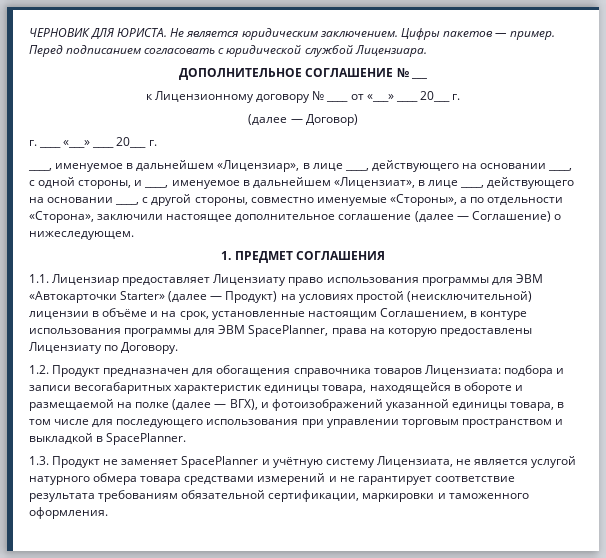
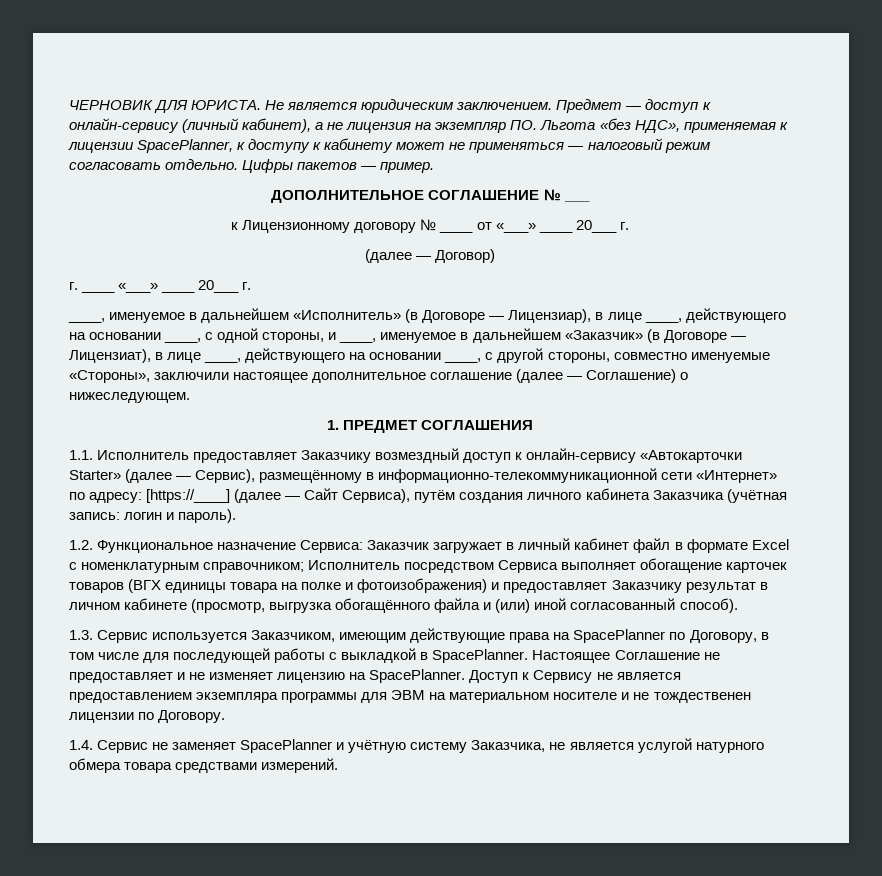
[400,28,556,40] [29,45,427,57] Цифры пакетов — пример. Перед подписанием согласовать с юридической службой Лицензиара. -> [556,99,711,113] [69,118,788,133] [68,138,710,153] [69,159,435,173] Предмет — доступ к онлайн-сервису (личный кабинет), а не лицензия на экземпляр ПО. Льгота «без НДС», применяемая к лицензии SpacePlanner, к доступу к кабинету может не применяться — налоговый режим согласовать отдельно. Цифры пакетов — пример.
[217,160,300,172] «Лицензиар», -> [293,309,592,323] «Исполнитель» (в Договоре — Лицензиар),
[333,177,415,188] «Лицензиат», -> [564,329,746,343] [69,349,151,363] «Заказчик» (в Договоре — Лицензиат),
[459,197,564,205] [29,211,94,223] а по отдельности «Сторона», -> (150, 376) none
[52,274,543,286] [29,291,532,303] [29,308,528,320] [29,325,532,337] [29,342,179,354] [29,365,564,377] [29,382,523,394] [29,399,565,411] [29,419,563,428] [29,433,187,445] [29,456,101,468] Лицензиар предоставляет Лицензиату право использования программы для ЭВМ «Автокарточки Starter» (далее — Продукт) на условиях простой (неисключительной) лицензии в объёме и на срок, установленные настоящим Соглашением, в контуре использования программы для ЭВМ SpacePlanner, права на которую предоставлены Лицензиату по Договору. // 1.2. Продукт предназначен для обогащения справочника товаров Лицензиата: подбора и записи весогабаритных характеристик единицы товара, находящейся в обороте и размещаемой на полке (далее — ВГХ), и фотоизображений указанной единицы товара, в том числе для последующего использования при управлении торговым пространством и выкладкой в SpacePlanner. // 1.3. Продукт -> [97,448,743,463] [69,468,778,483] [69,488,787,503] [69,509,237,523] [69,538,789,553] [69,558,788,573] [69,578,768,593] [69,598,738,613] [69,628,769,643] [69,648,720,663] [69,669,681,683] [69,690,751,703] [69,710,226,723] [69,740,149,753] Исполнитель предоставляет Заказчику возмездный доступ к онлайн-сервису «Автокарточки Starter» (далее — Сервис), размещённому в информационно-телекоммуникационной сети «Интернет» по адресу: [https://____] (далее — Сайт Сервиса), путём создания личного кабинета Заказчика (учётная запись: логин и пароль). // 1.2. Функциональное назначение Сервиса: Заказчик загружает в личный кабинет файл в формате Excel с номенклатурным справочником; Исполнитель посредством Сервиса выполняет обогащение карточек товаров (ВГХ единицы товара на полке и фотоизображения) и предоставляет Заказчику результат в личном кабинете (просмотр, выгрузка обогащённого файла и (или) иной согласованный способ). // 1.3. Сервис используется Заказчиком, имеющим действующие права на SpacePlanner по Договору, в том числе для последующей работы с выкладкой в SpacePlanner. Настоящее Соглашение не предоставляет и не изменяет лицензию на SpacePlanner. Доступ к Сервису не является предоставлением экземпляра программы для ЭВМ на материальном носителе и не тождественен лицензии по Договору. // 1.4. Сервис
[376,456,453,467] Лицензиата, -> [471,740,546,752] Заказчика,
[257,473,515,485] [29,490,529,502] [29,507,108,519] измерений и не гарантирует соответствие результата требованиям обязательной сертификации, маркировки и таможенного оформления. -> [261,758,339,773] измерений.

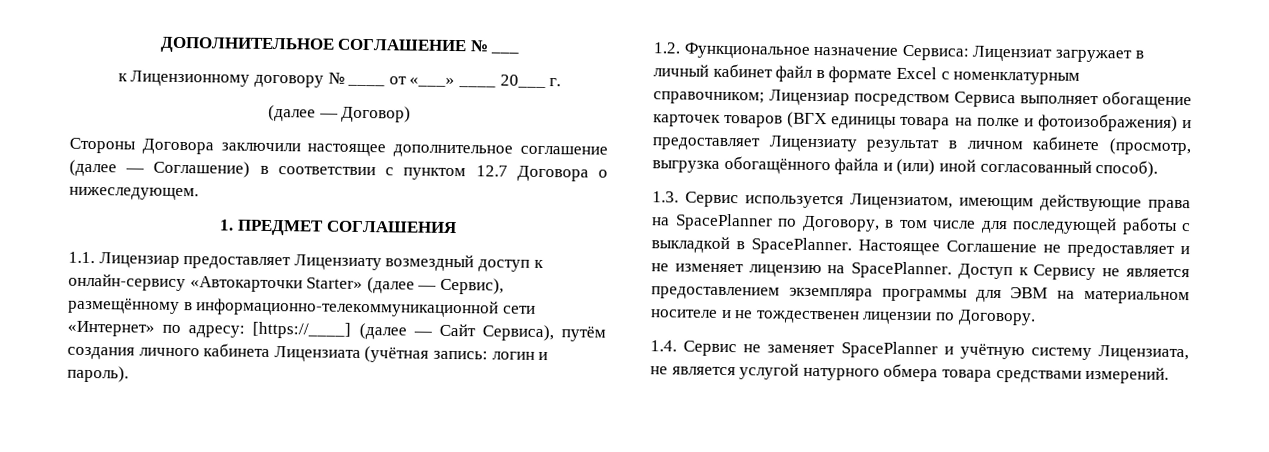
[69,99,711,113] [69,118,788,133] [68,138,710,153] [69,159,435,173] ЧЕРНОВИК ДЛЯ ЮРИСТА. Не является юридическим заключением. Предмет — доступ к онлайн-сервису (личный кабинет), а не лицензия на экземпляр ПО. Льгота «без НДС», применяемая к лицензии SpacePlanner, к доступу к кабинету может не применяться — налоговый режим согласовать отдельно. Цифры пакетов — пример. // -> (159, 45) none
[69,282,78,290] [81,280,252,293] [68,308,786,323] [69,328,746,343] [69,348,770,363] [69,370,150,383] г. ____ «___» ____ 20___ г. // ____, именуемое в дальнейшем «Исполнитель» (в Договоре — Лицензиар), в лице ____, действующего на основании ____, с одной стороны, и ____, именуемое в дальнейшем «Заказчик» (в Договоре — Лицензиат), в лице ____, действующего на основании ____, с другой стороны, совместно именуемые «Стороны», -> [69,137,214,155] Стороны Договора
(677, 376) none -> [259,165,589,182] в соответствии с пунктом 12.7 Договора
[97,450,372,463] Исполнитель предоставляет Заказчику -> [98,252,382,271] Лицензиар предоставляет Лицензиату
[652,490,724,500] Заказчика -> [273,346,361,362] Лицензиата
[367,540,430,550] Заказчик -> [972,45,1053,62] Лицензиат
[308,560,401,570] Исполнитель -> [769,89,850,106] Лицензиар
[611,580,682,593] Заказчику -> [768,135,857,152] Лицензиату
[251,630,336,642] Заказчиком, -> [850,193,953,210] Лицензиатом,
[471,740,546,752] Заказчика, -> [1098,345,1189,362] Лицензиата,

